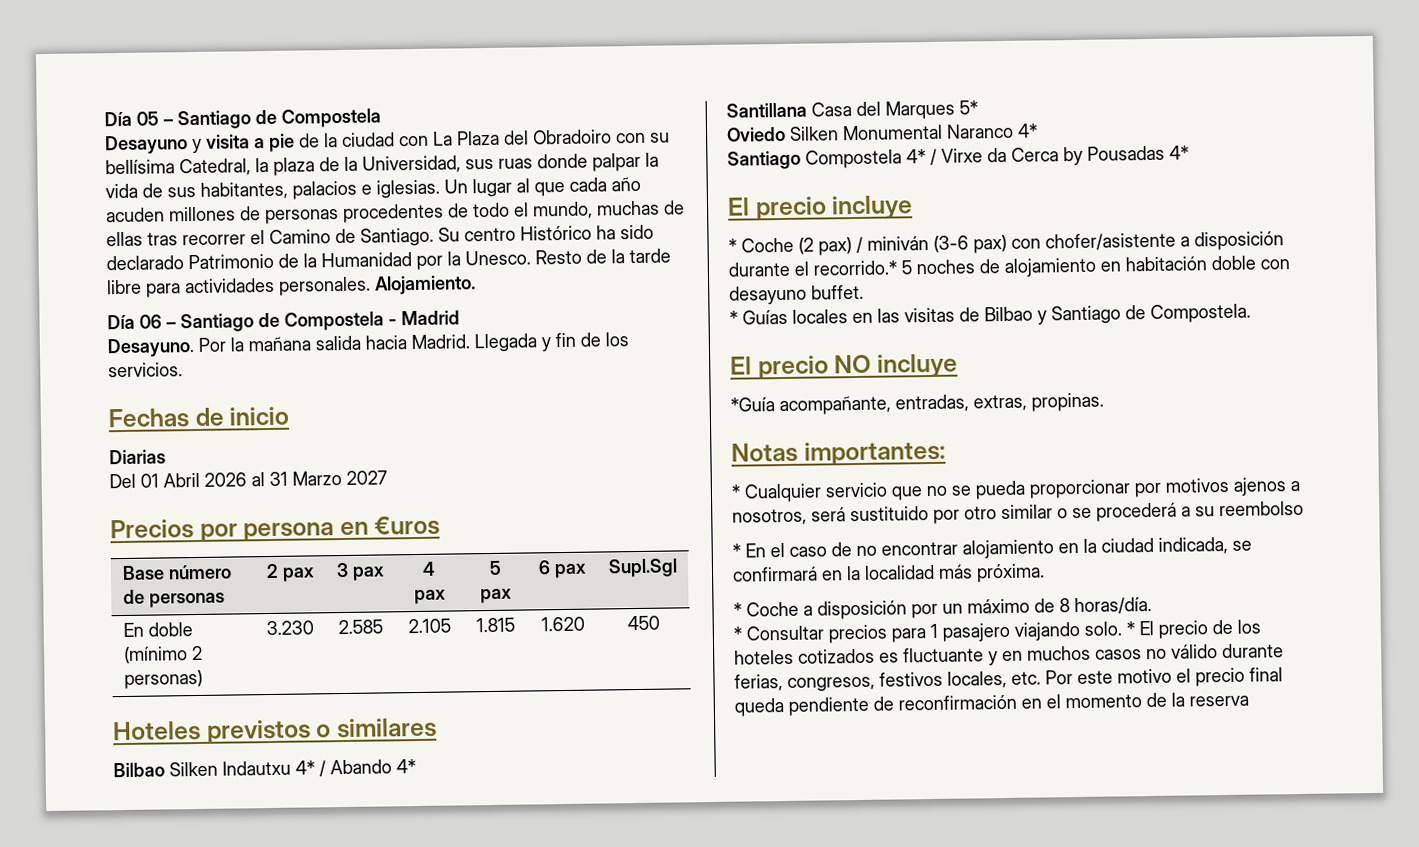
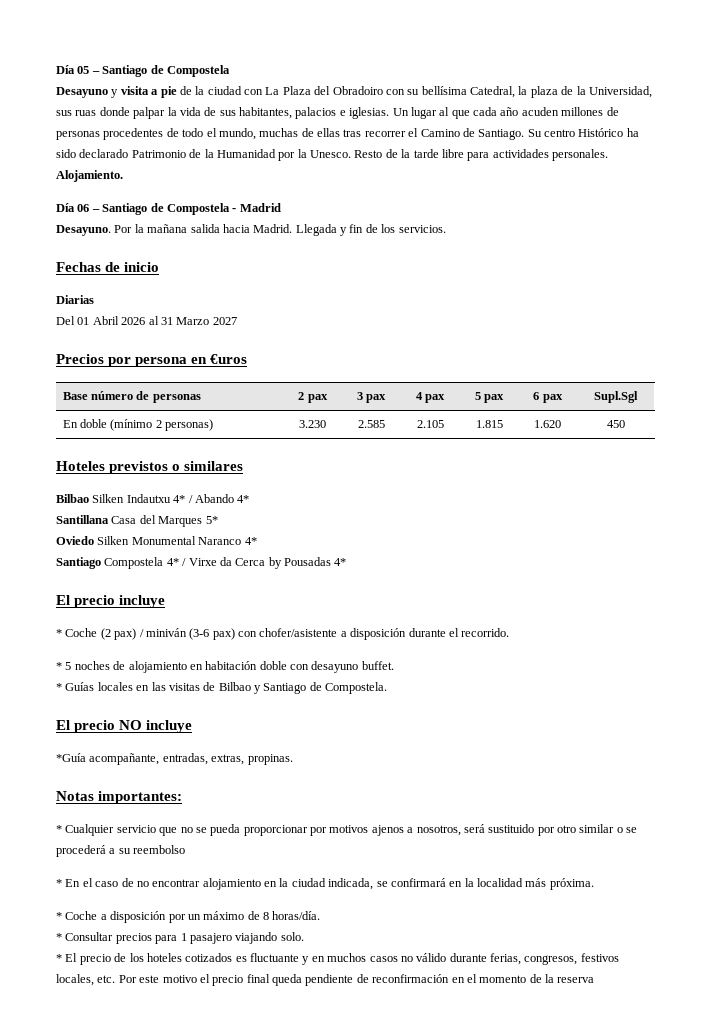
[813,260,897,276] recorrido.* -> [461,628,510,637] [56,662,62,670] recorrido. // *
(1122, 628) none -> (304, 936) //

